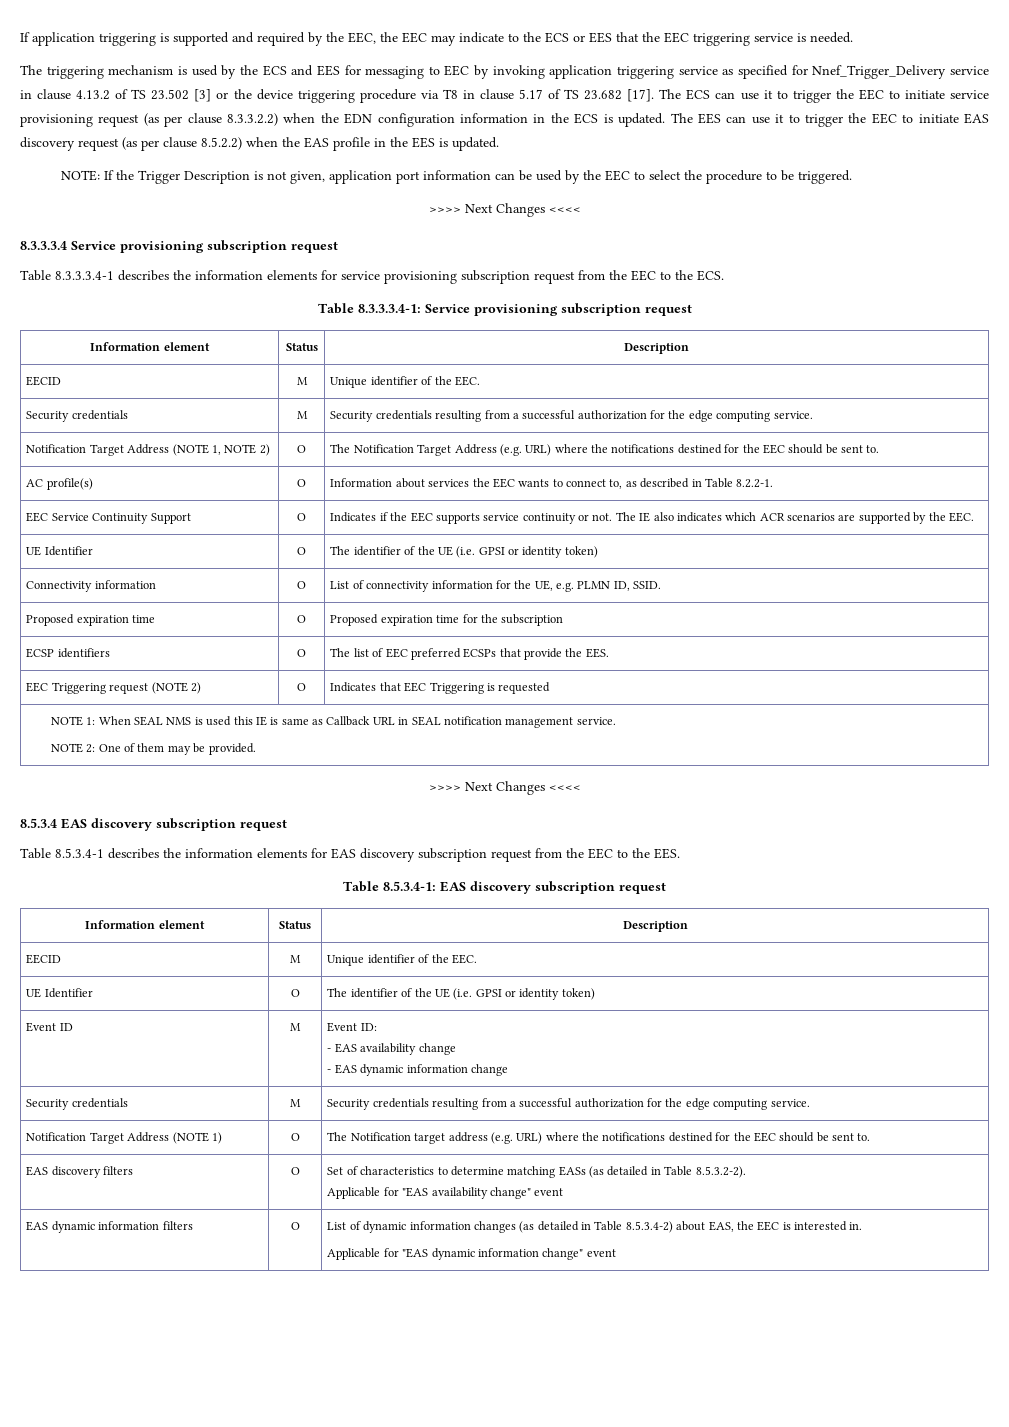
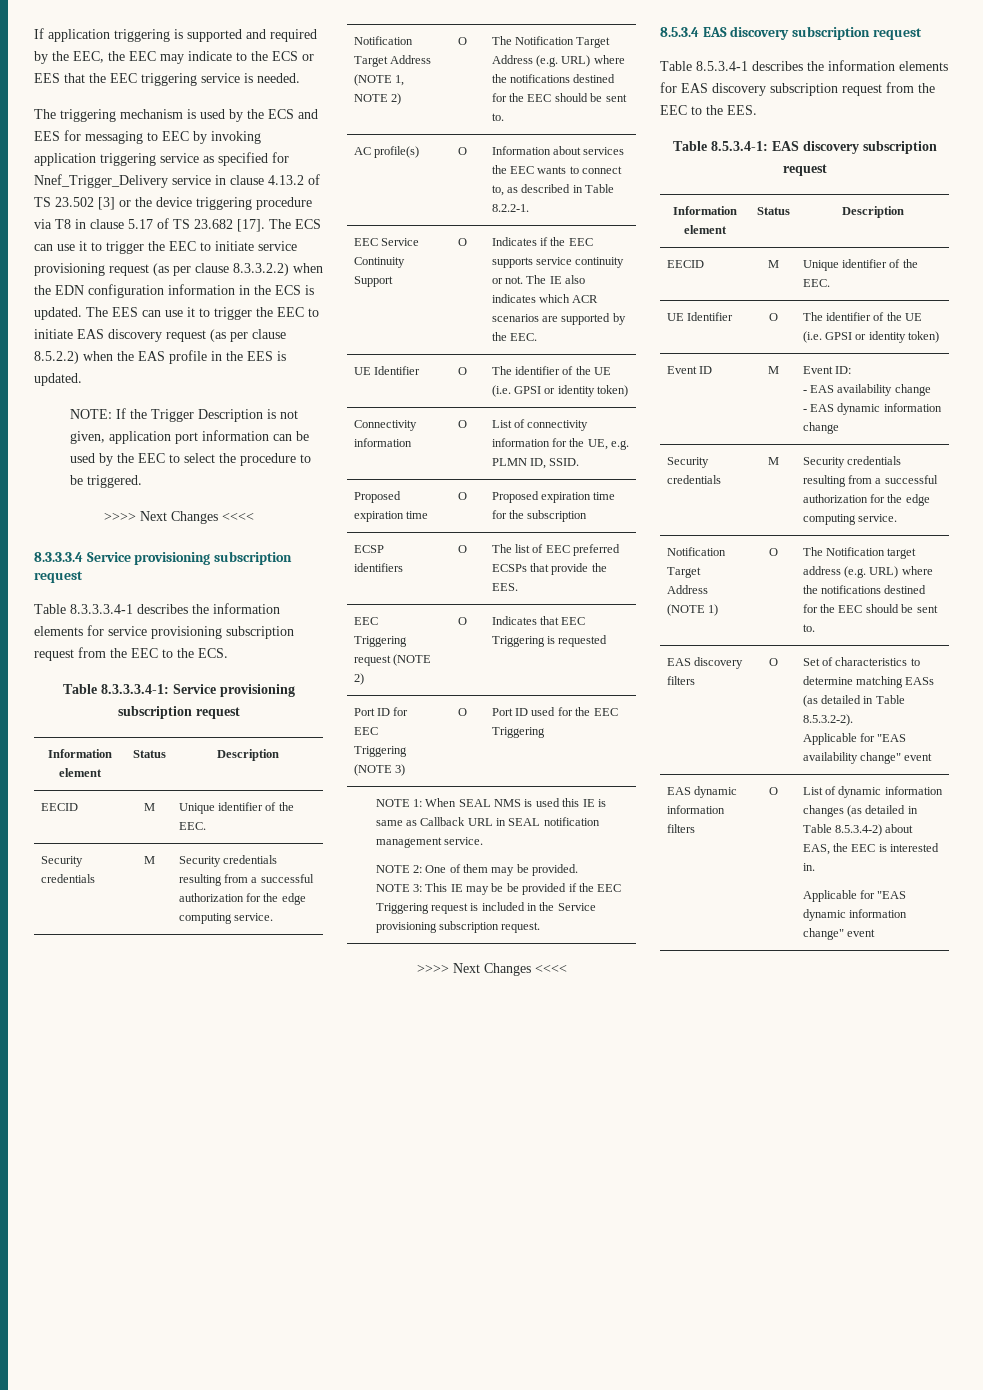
(551, 688) none -> [353,707,409,716] [353,727,378,735] [353,746,407,757] [353,764,406,776] [457,708,467,716] [491,707,618,716] [491,727,545,738] // Port ID for EEC Triggering (NOTE 3) | O | Port ID used for the EEC Triggering
(256, 749) none -> [375,883,622,895] [375,902,596,914] [375,921,541,933] // NOTE 3: This IE may be be provided if the EEC Triggering request is included in the Service provisioning subscription request.

